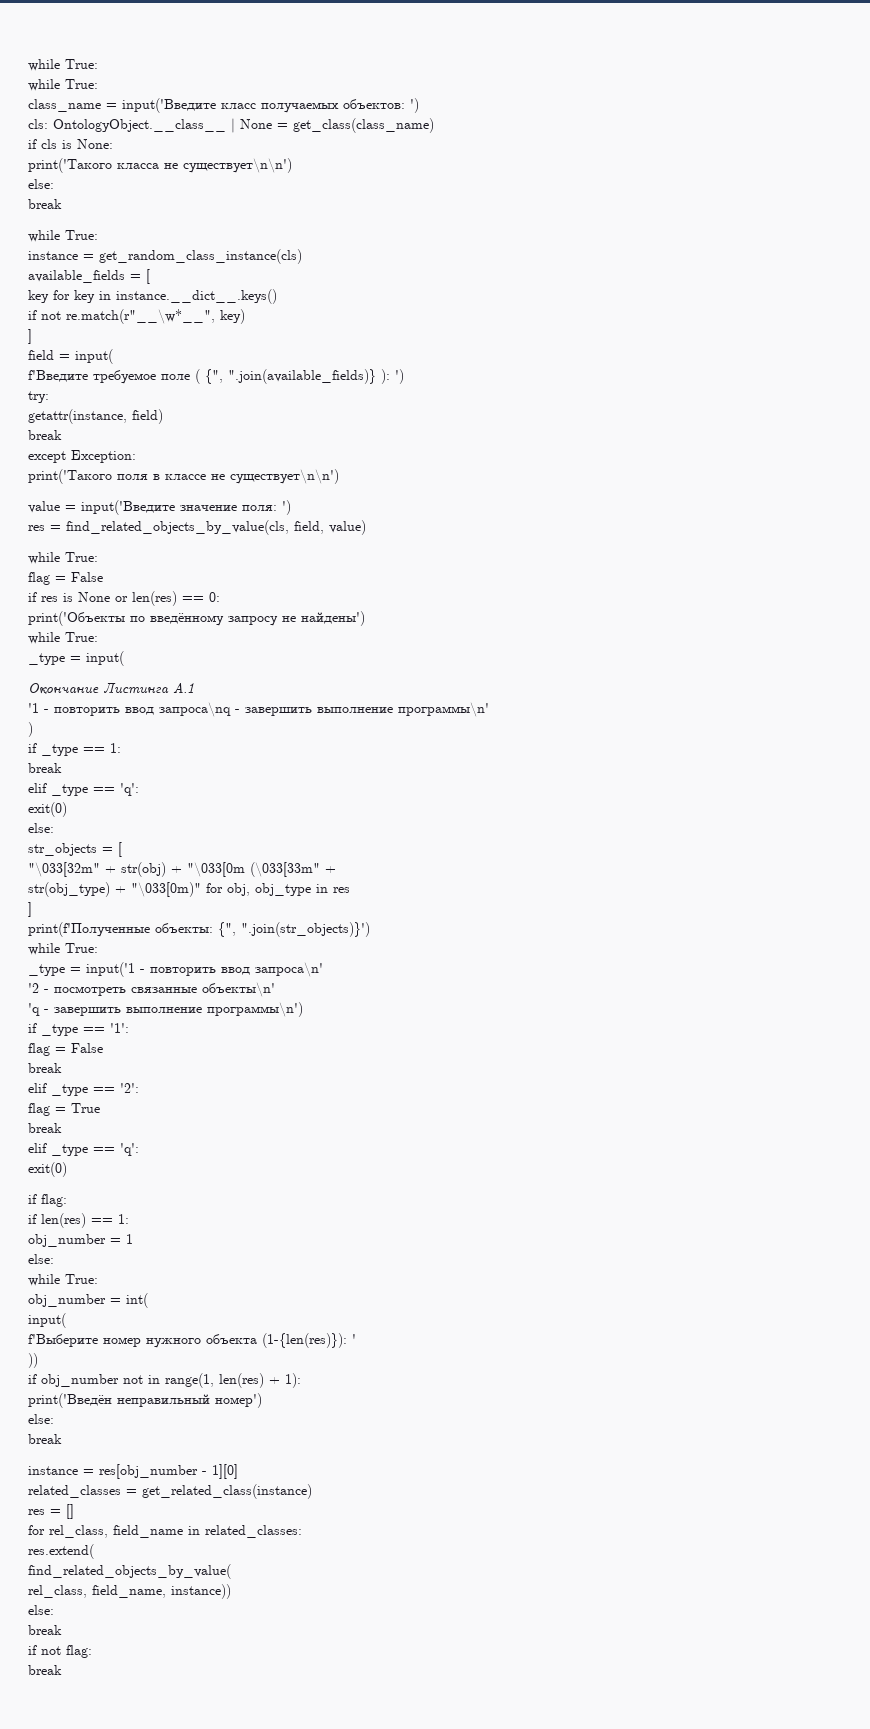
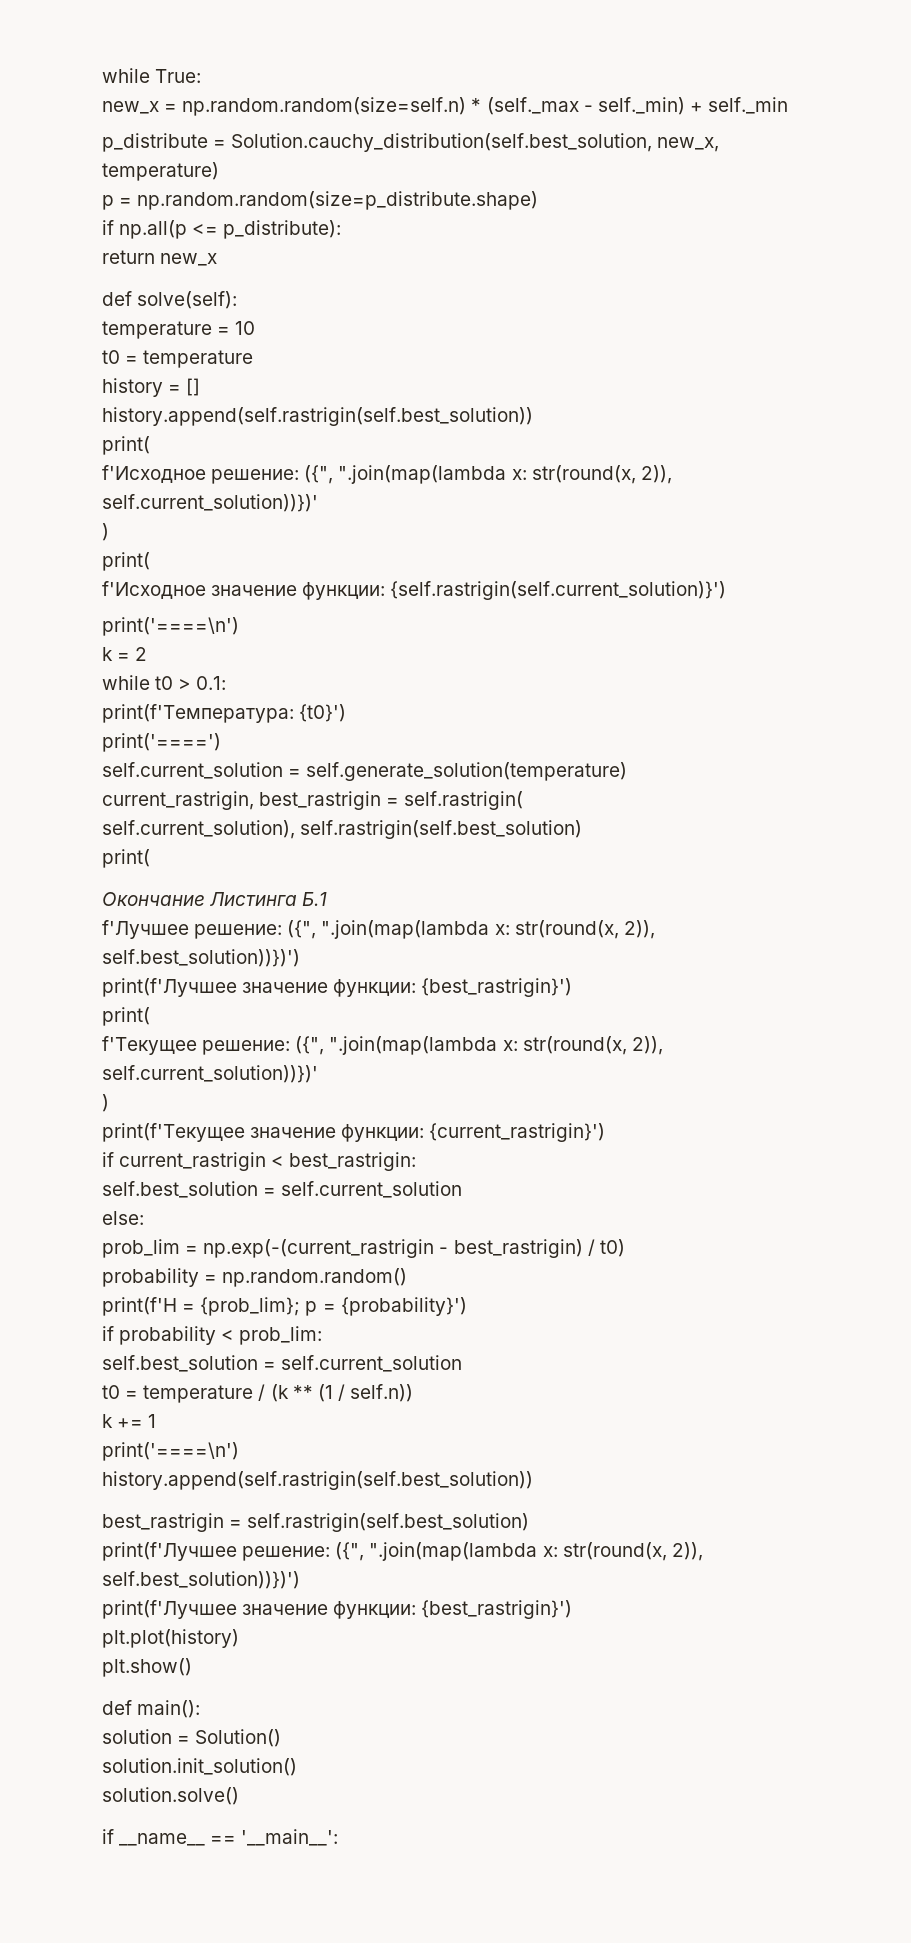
[28,59,98,71] [28,79,98,91] [28,98,419,113] [28,118,434,133] [28,139,113,149] [28,158,292,173] [28,179,54,189] [28,199,62,209] [28,230,98,242] [28,249,302,264] [28,269,150,284] [28,289,277,304] [28,309,245,324] [28,329,32,344] [28,349,113,364] [28,369,404,384] [28,391,49,403] [28,409,163,424] [28,430,62,440] [28,450,136,463] [28,469,339,484] [28,500,291,515] [28,520,366,535] [28,552,98,564] [28,572,103,585] [28,591,220,606] [28,611,365,626] [28,632,98,644] [28,651,124,666] [28,683,194,695] [28,702,489,717] [28,722,33,737] [28,743,121,756] [28,763,62,773] [28,783,139,796] [28,802,67,817] [28,823,54,833] [28,842,122,857] [28,862,336,877] [28,882,350,897] [28,902,32,917] [28,922,370,937] [28,943,98,955] [28,962,323,977] [28,982,275,997] [28,1002,303,1017] [28,1023,129,1036] [28,1043,103,1056] [28,1063,62,1073] [28,1083,139,1096] [28,1103,100,1116] [28,1123,62,1133] [28,1143,139,1156] [28,1162,67,1177] [28,1194,67,1207] [28,1213,129,1228] [28,1234,133,1247] [28,1254,54,1264] [28,1274,98,1286] [28,1293,148,1308] [28,1313,66,1328] [28,1333,356,1348] [28,1353,38,1368] [28,1373,301,1388] [28,1393,262,1408] [28,1414,54,1424] [28,1434,62,1444] [28,1464,238,1479] [28,1484,312,1499] [28,1504,74,1519] [28,1525,302,1538] [28,1544,94,1559] [28,1564,231,1579] [28,1584,231,1599] [28,1605,54,1615] [28,1625,62,1635] [28,1645,92,1658] [28,1665,62,1675] while True: // while True: // class_name = input('Введите класс получаемых объектов: ') // cls: OntologyObject.__class__ | None = get_class(class_name) // if cls is None: // print('Такого класса не существует\n\n') // else: // break // while True: // instance = get_random_class_instance(cls) // available_fields = [ // key for key in instance.__dict__.keys() // if not re.match(r"__\w*__", key) // ] // field = input( // f'Введите требуемое поле ( {", ".join(available_fields)} ): ') // try: // getattr(instance, field) // break // except Exception: // print('Такого поля в классе не существует\n\n') // value = input('Введите значение поля: ') // res = find_related_objects_by_value(cls, field, value) // while True: // flag = False // if res is None or len(res) == 0: // print('Объекты по введённому запросу не найдены') // while True: // _type = input( // Окончание Листинга А.1 // '1 - повторить ввод запроса\nq - завершить выполнение программы\n' // ) // if _type == 1: // break // elif _type == 'q': // exit(0) // else: // str_objects = [ // "\033[32m" + str(obj) + "\033[0m (\033[33m" + // str(obj_type) + "\033[0m)" for obj, obj_type in res // ] // print(f'Полученные объекты: {", ".join(str_objects)}') // while True: // _type = input('1 - повторить ввод запроса\n' // '2 - посмотреть связанные объекты\n' // 'q - завершить выполнение программы\n') // if _type == '1': // flag = False // break // elif _type == '2': // flag = True // break // elif _type == 'q': // exit(0) // if flag: // if len(res) == 1: // obj_number = 1 // else: // while True: // obj_number = int( // input( // f'Выберите номер нужного объекта (1-{len(res)}): ' // )) // if obj_number not in range(1, len(res) + 1): // print('Введён неправильный номер') // else: // break // instance = res[obj_number - 1][0] // related_classes = get_related_class(instance) // res = [] // for rel_class, field_name in related_classes: // res.extend( // find_related_objects_by_value( // rel_class, field_name, instance)) // else: // break // if not flag: // break -> [102,68,202,83] [102,97,789,116] [102,133,720,152] [102,162,219,181] [102,191,539,210] [102,220,342,239] [102,250,218,266] [102,291,238,309] [102,321,256,339] [102,350,254,368] [102,378,201,397] [102,407,533,426] [102,436,150,455] [102,465,672,484] [102,494,318,512] [102,523,109,541] [102,552,150,571] [102,581,727,600] [102,617,239,636] [102,647,148,661] [102,675,227,690] [102,704,347,723] [102,733,221,752] [102,762,628,781] [102,791,524,810] [102,820,583,839] [102,849,150,868] [102,892,328,906] [102,920,655,939] [102,949,300,967] [102,978,573,997] [102,1007,150,1026] [102,1036,663,1055] [102,1065,318,1083] [102,1094,109,1112] [102,1123,606,1142] [102,1152,417,1171] [102,1181,463,1198] [102,1211,144,1225] [102,1239,625,1258] [102,1268,408,1287] [102,1297,467,1316] [102,1326,323,1345] [102,1355,463,1372] [102,1384,414,1403] [102,1414,157,1428] [102,1442,239,1461] [102,1471,533,1490] [102,1513,530,1532] [102,1542,703,1561] [102,1571,300,1589] [102,1600,573,1619] [102,1629,239,1648] [102,1658,192,1677] [102,1700,201,1718] [102,1729,282,1747] [102,1758,297,1776] [102,1787,239,1805] [102,1829,339,1846] while True: // new_x = np.random.random(size=self.n) * (self._max - self._min) + self._min // p_distribute = Solution.cauchy_distribution(self.best_solution, new_x, temperature) // p = np.random.random(size=p_distribute.shape) // if np.all(p <= p_distribute): // return new_x // def solve(self): // temperature = 10 // t0 = temperature // history = [] // history.append(self.rastrigin(self.best_solution)) // print( // f'Исходное решение: ({", ".join(map(lambda x: str(round(x, 2)), self.current_solution))})' // ) // print( // f'Исходное значение функции: {self.rastrigin(self.current_solution)}') // print('====\n') // k = 2 // while t0 > 0.1: // print(f'Температура: {t0}') // print('====') // self.current_solution = self.generate_solution(temperature) // current_rastrigin, best_rastrigin = self.rastrigin( // self.current_solution), self.rastrigin(self.best_solution) // print( // Окончание Листинга Б.1 // f'Лучшее решение: ({", ".join(map(lambda x: str(round(x, 2)), self.best_solution))})') // print(f'Лучшее значение функции: {best_rastrigin}') // print( // f'Текущее решение: ({", ".join(map(lambda x: str(round(x, 2)), self.current_solution))})' // ) // print(f'Текущее значение функции: {current_rastrigin}') // if current_rastrigin < best_rastrigin: // self.best_solution = self.current_solution // else: // prob_lim = np.exp(-(current_rastrigin - best_rastrigin) / t0) // probability = np.random.random() // print(f'H = {prob_lim}; p = {probability}') // if probability < prob_lim: // self.best_solution = self.current_solution // t0 = temperature / (k ** (1 / self.n)) // k += 1 // print('====\n') // history.append(self.rastrigin(self.best_solution)) // best_rastrigin = self.rastrigin(self.best_solution) // print(f'Лучшее решение: ({", ".join(map(lambda x: str(round(x, 2)), self.best_solution))})') // print(f'Лучшее значение функции: {best_rastrigin}') // plt.plot(history) // plt.show() // def main(): // solution = Solution() // solution.init_solution() // solution.solve() // if __name__ == '__main__':

